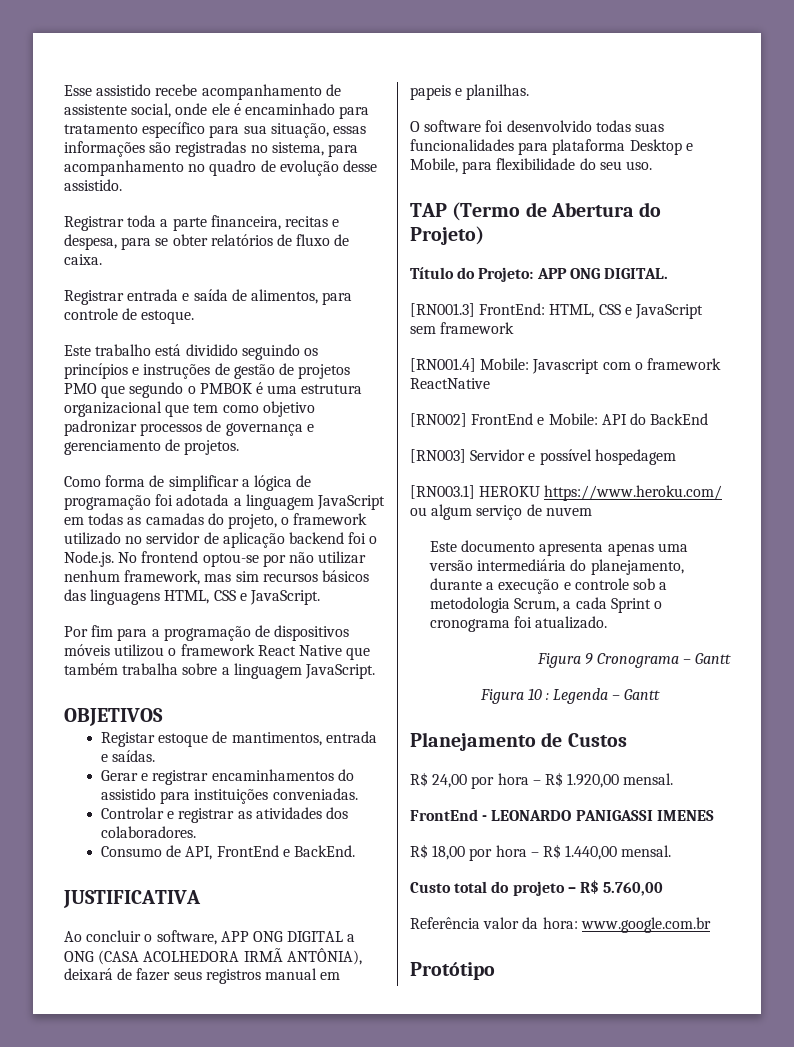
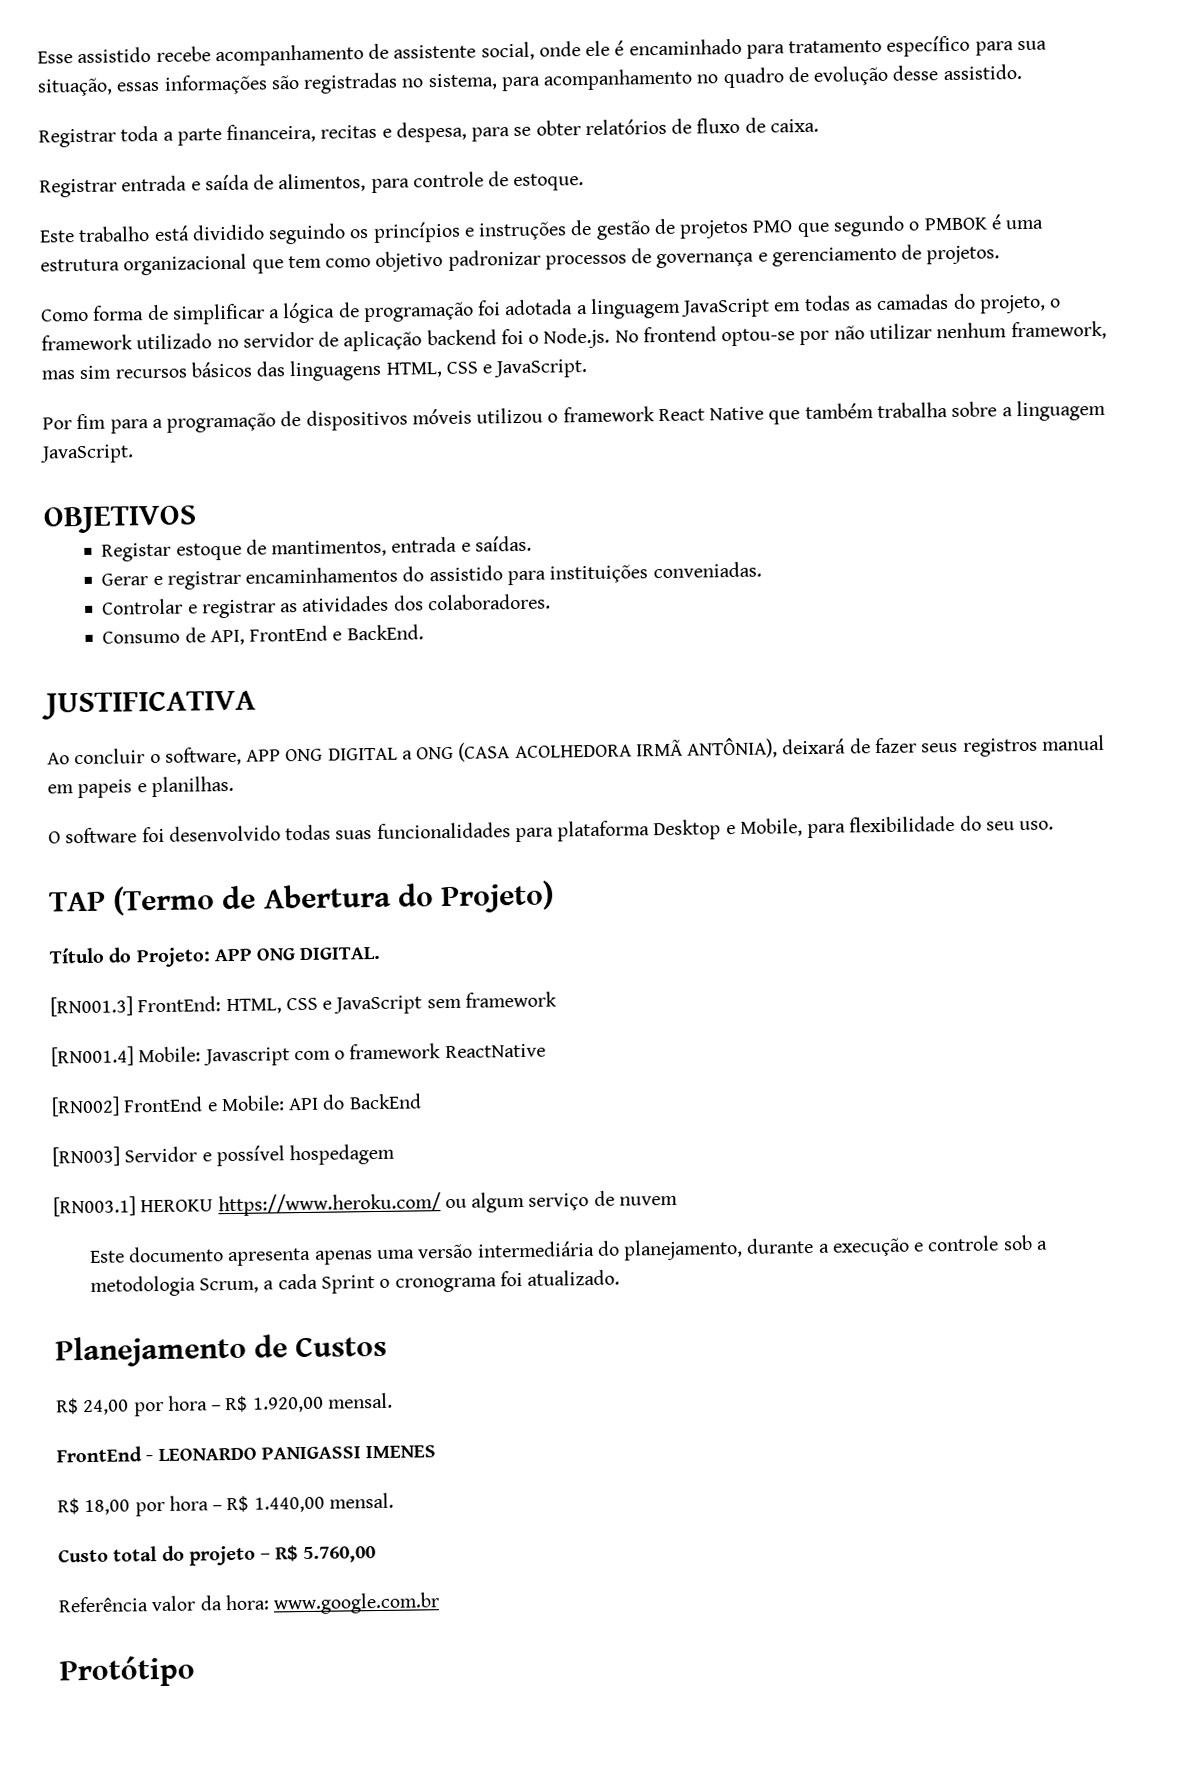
[537,653,731,668] [479,688,661,704] // Figura 9 Cronograma – Gantt // Figura 10 : Legenda – Gantt -> (621, 1277) none

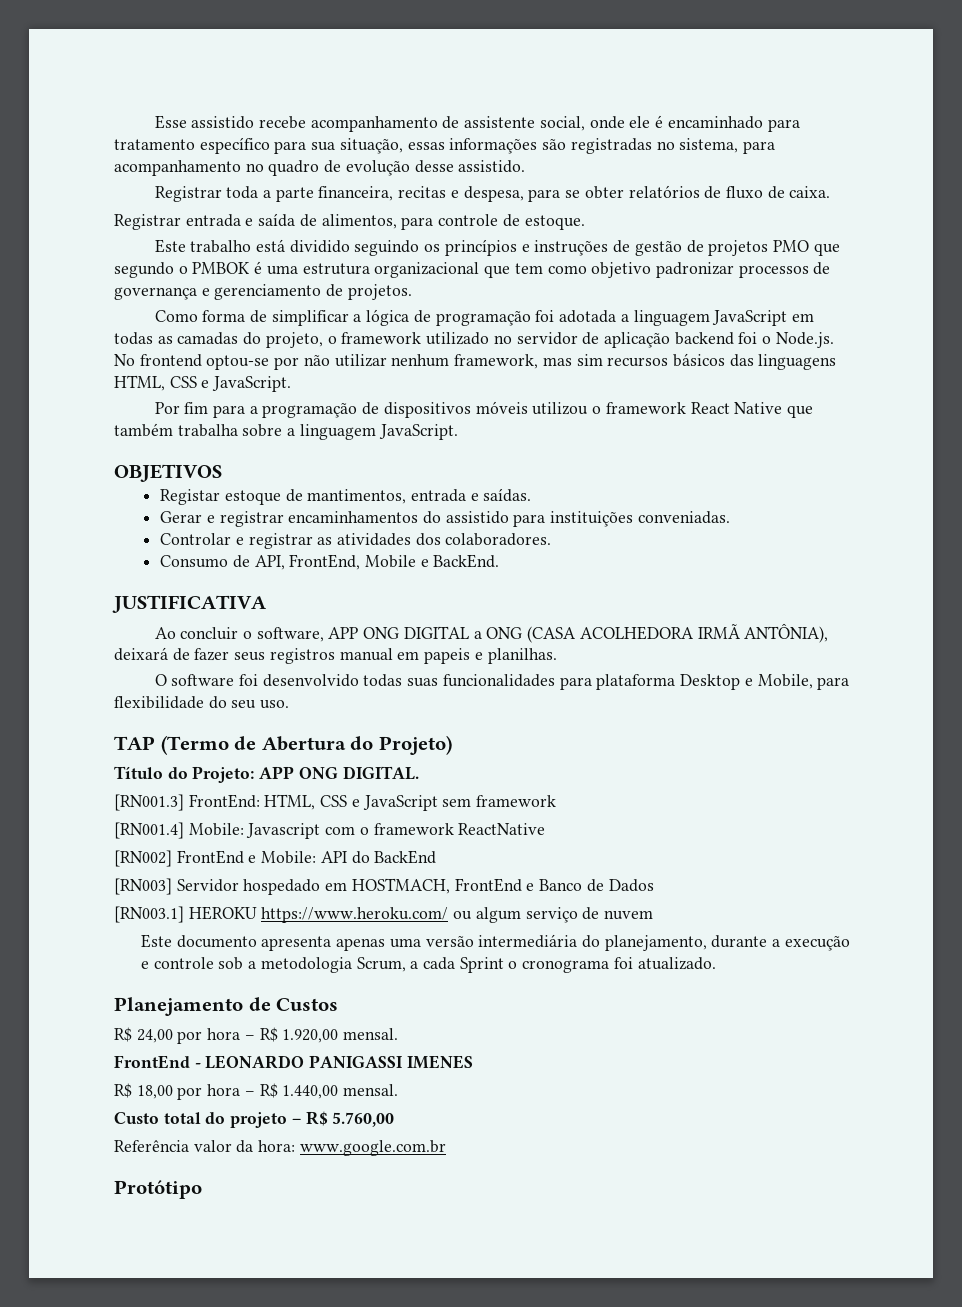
[249,625,329,642] FrontEnd -> [289,554,417,570] FrontEnd, Mobile
[201,1143,396,1167] e possível hospedagem -> [243,878,654,895] hospedado em HOSTMACH, FrontEnd e Banco de Dados

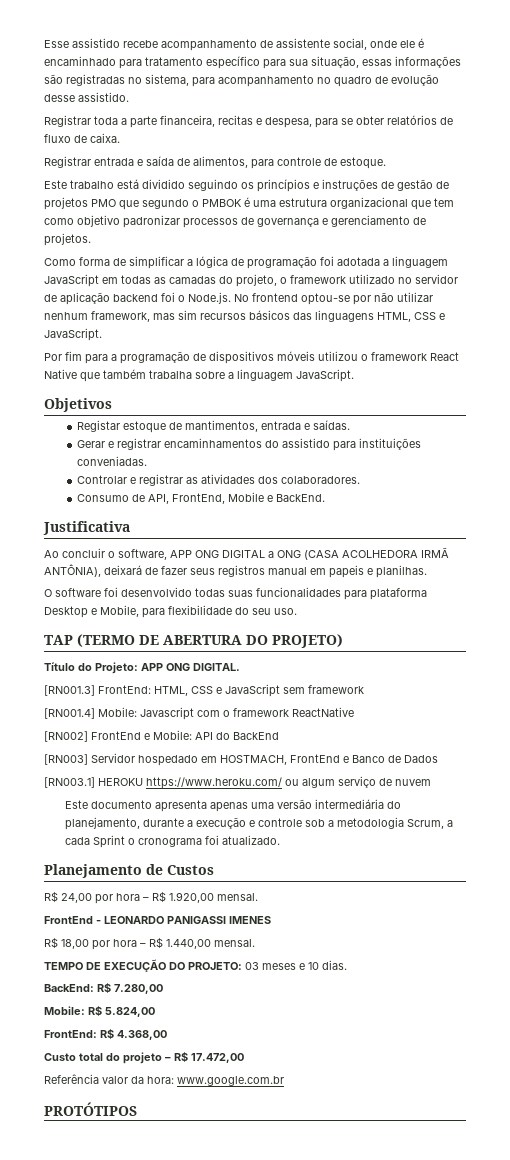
[114,464,222,482] OBJETIVOS -> [44,398,112,412] Objetivos
[112,595,267,613] JUSTIFICATIVA -> [43,521,130,535] Justificativa
[160,735,452,755] (Termo de Abertura do Projeto) -> [77,634,343,648] (TERMO DE ABERTURA DO PROJETO)
(399, 1090) none -> [44,959,347,972] [44,983,163,994] [44,1006,155,1017] [44,1029,167,1040] // TEMPO DE EXECUÇÃO DO PROJETO: 03 meses e 10 dias. // BackEnd: R$ 7.280,00 // Mobile: R$ 5.824,00 // FrontEnd: R$ 4.368,00
[332,1112,395,1127] 5.760,00 -> [191,1053,244,1063] 17.472,00
[114,1180,202,1199] Protótipo -> [44,1102,137,1116] PROTÓTIPOS

